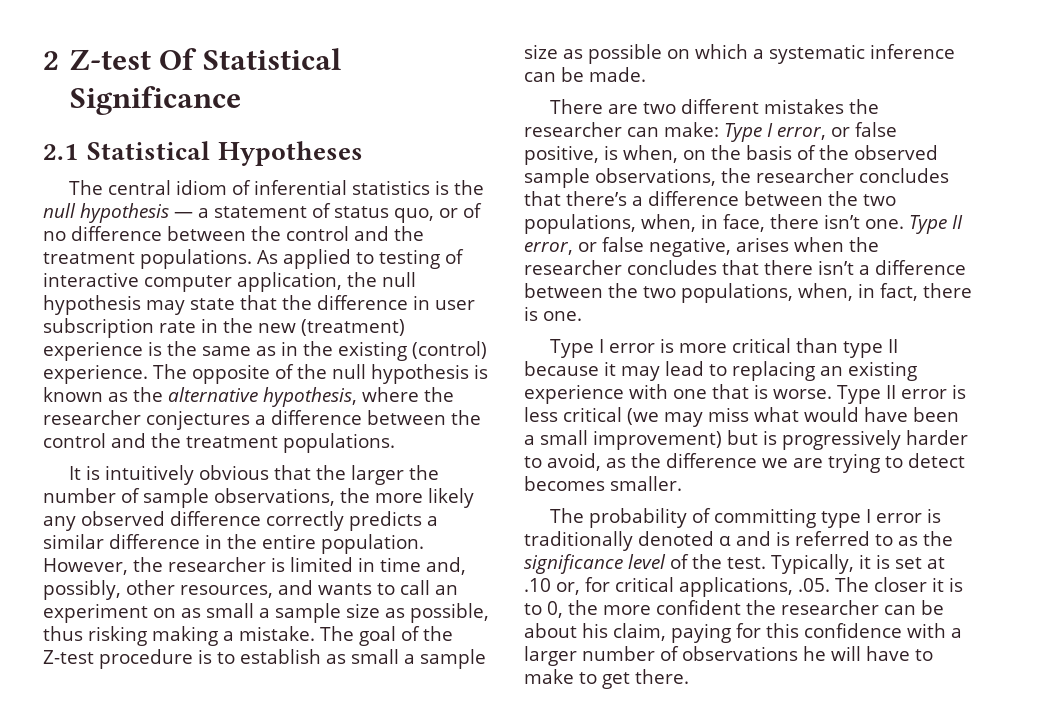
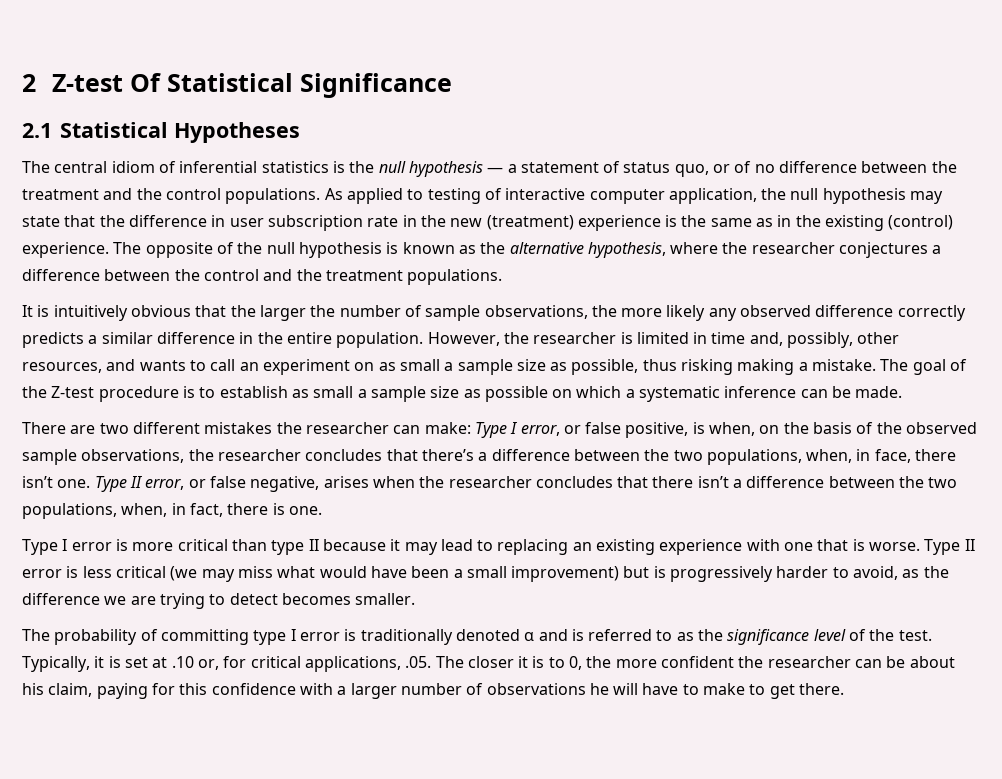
[286,226,424,241] [43,252,135,264] control and the treatment -> [22,188,221,200] treatment and the control

